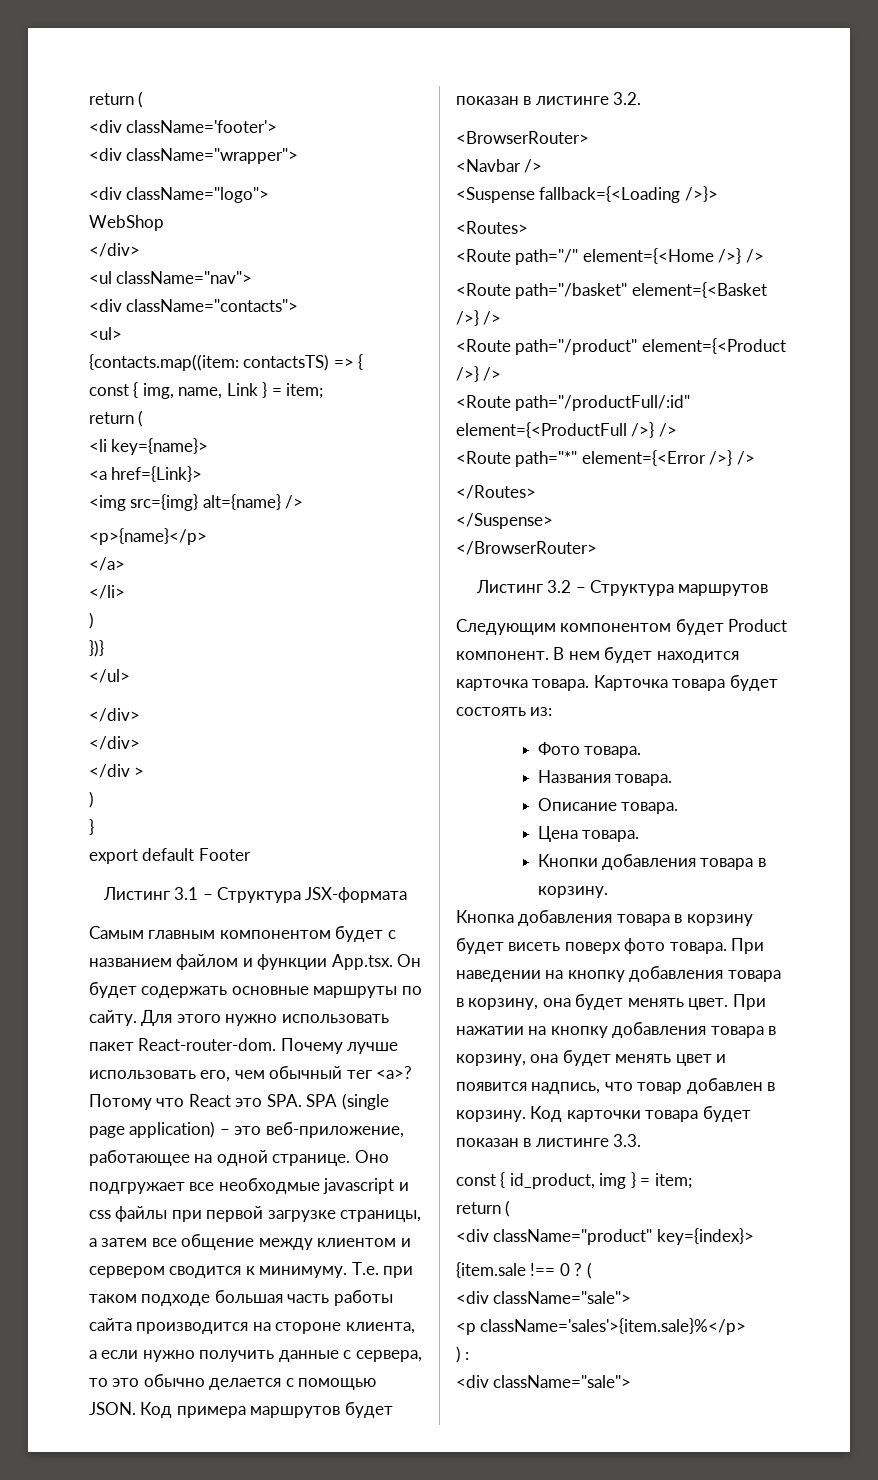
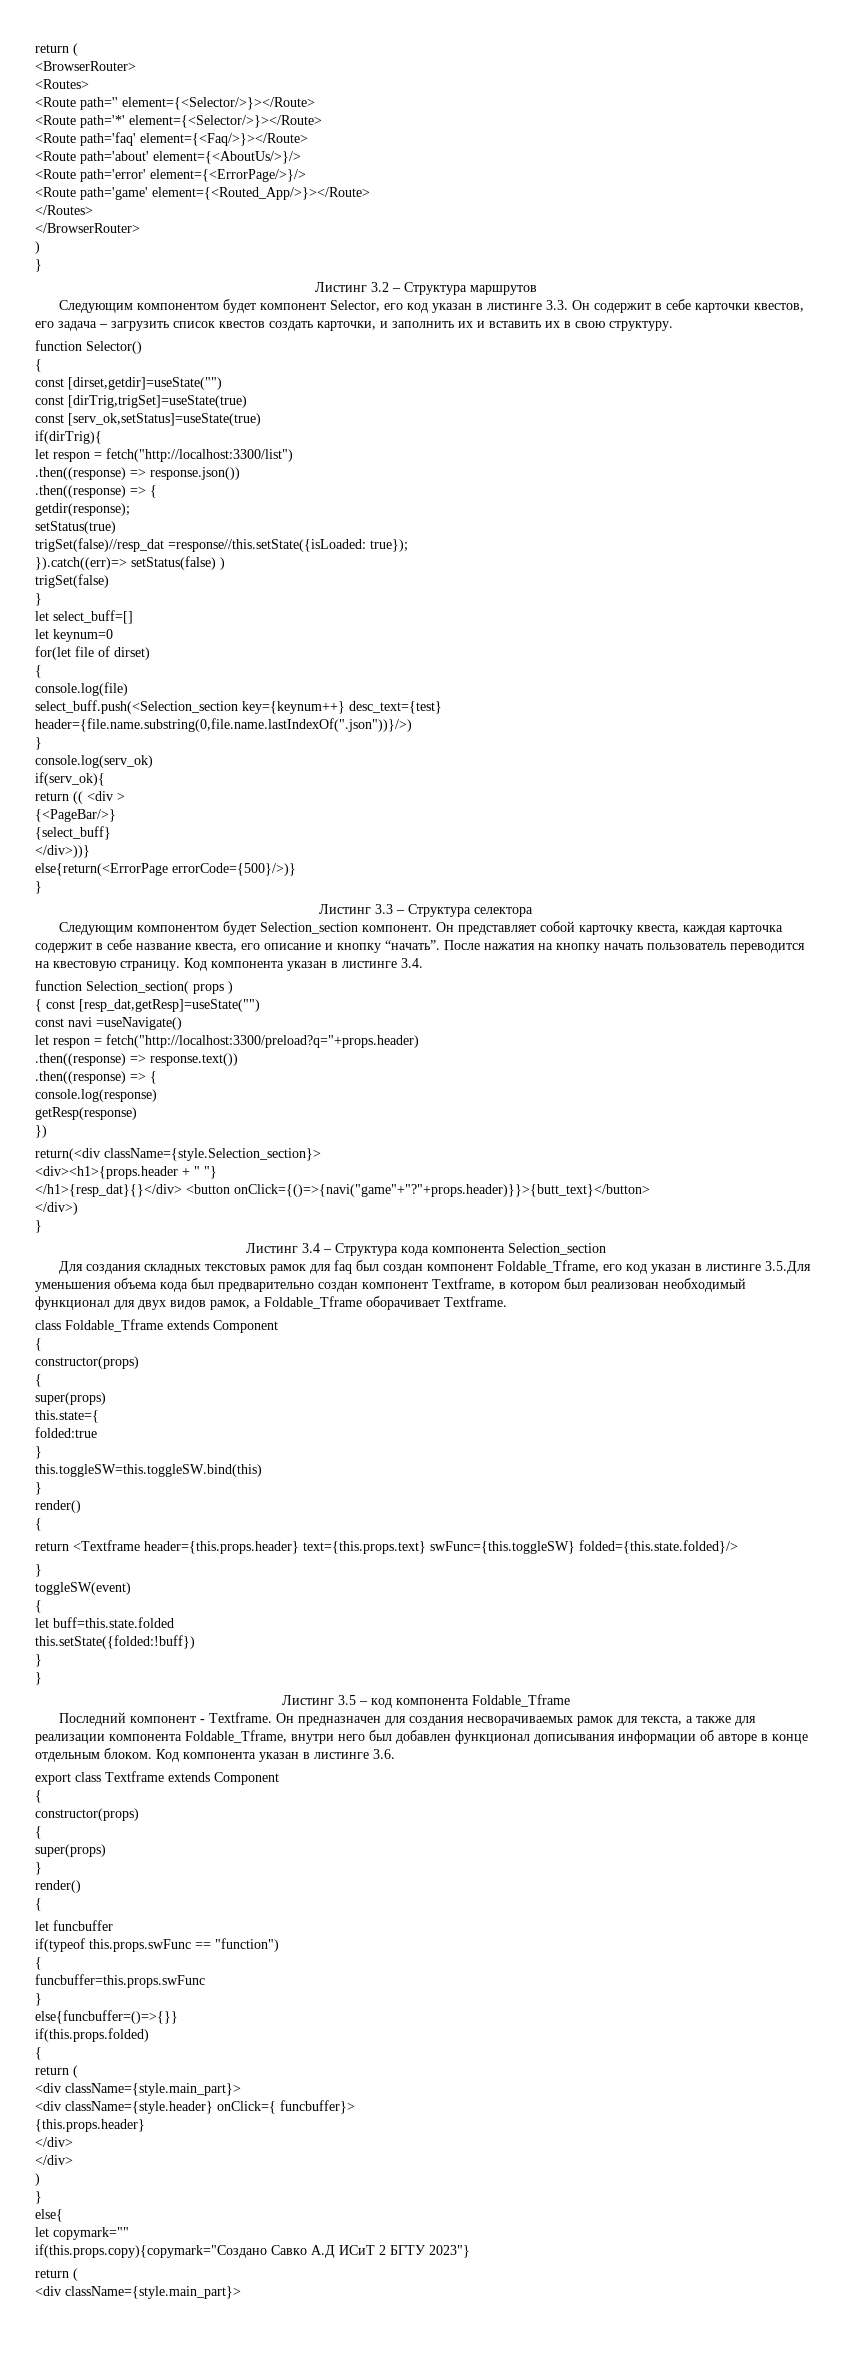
[89,91,144,108] [89,120,278,133] [89,148,299,164] [89,187,270,203] [89,215,164,231] [89,243,140,257] [89,271,253,284] [89,299,299,312] [89,327,122,340] [89,354,364,371] [89,382,324,399] [89,410,144,427] [89,438,209,455] [89,466,203,482] [89,494,304,511] [89,528,207,545] [89,557,125,571] [89,585,125,599] [89,612,94,629] [89,640,104,657] [89,669,130,683] [89,708,140,722] [89,736,140,750] [89,764,145,778] [89,791,94,808] [89,819,94,835] [89,848,251,864] [102,887,408,903] [89,926,396,942] [89,954,422,970] [89,982,422,998] [89,1010,389,1026] [89,1038,399,1054] [89,1066,413,1082] [89,1093,389,1110] [89,1121,404,1138] [89,1150,389,1166] [89,1178,409,1194] [89,1206,422,1222] [89,1234,411,1250] [89,1262,414,1278] [89,1290,393,1306] [89,1318,415,1334] [89,1350,422,1362] [89,1374,377,1390] [89,1402,393,1418] [456,92,642,105] [456,131,589,144] [456,159,543,173] [456,186,718,203] [456,221,528,234] [456,248,764,265] [456,282,767,299] [456,310,502,326] [456,338,786,355] [456,366,502,382] [456,395,691,411] [456,422,677,438] [456,450,755,467] [456,485,536,499] [456,513,553,529] [456,541,597,555] return ( // <div className='footer'> // <div className="wrapper"> // <div className="logo"> // WebShop // </div> // <ul className="nav"> // <div className="contacts"> // <ul> // {contacts.map((item: contactsTS) => { // const { img, name, Link } = item; // return ( // <li key={name}> // <a href={Link}> // <img src={img} alt={name} /> // <p>{name}</p> // </a> // </li> // ) // })} // </ul> // </div> // </div> // </div > // ) // } // export default Footer // Листинг 3.1 – Структура JSX-формата // Самым главным компонентом будет с названием файлом и функции App.tsx. Он будет содержать основные маршруты по сайту. Для этого нужно использовать пакет React-router-dom. Почему лучше использовать его, чем обычный тег <a>? Потому что React это SPA. SPA (single page application) – это веб-приложение, работающее на одной странице. Оно подгружает все необходмые javascript и css файлы при первой загрузке страницы, а затем все общение между клиентом и сервером сводится к минимуму. Т.е. при таком подходе большая часть работы сайта производится на стороне клиента, а если нужно получить данные с сервера, то это обычно делается с помощью JSON. Код примера маршрутов будет показан в листинге 3.2. // <BrowserRouter> // <Navbar /> // <Suspense fallback={<Loading />}> // <Routes> // <Route path="/" element={<Home />} /> // <Route path="/basket" element={<Basket />} /> // <Route path="/product" element={<Product />} /> // <Route path="/productFull/:id" element={<ProductFull />} /> // <Route path="*" element={<Error />} /> // </Routes> // </Suspense> // </BrowserRouter> -> [35,43,78,56] [35,61,136,71] [35,79,89,89] [35,97,315,110] [35,115,322,128] [35,132,308,146] [35,151,301,164] [35,169,306,182] [35,187,370,200] [35,205,93,215] [35,223,140,233] [35,241,40,254] [35,259,42,272] return ( // <BrowserRouter> // <Routes> // <Route path='' element={<Selector/>}></Route> // <Route path='*' element={<Selector/>}></Route> // <Route path='faq' element={<Faq/>}></Route> // <Route path='about' element={<AboutUs/>}/> // <Route path='error' element={<ErrorPage/>}/> // <Route path='game' element={<Routed_App/>}></Route> // </Routes> // </BrowserRouter> // ) // }
[728,619,788,632] [456,647,739,663] [456,675,778,691] [456,707,553,716] [537,742,642,758] [537,770,673,786] [537,798,679,814] [537,826,640,842] [537,854,766,870] [537,886,608,898] [456,910,753,926] [456,938,765,954] [456,966,781,982] [456,994,766,1010] [456,1022,777,1038] [456,1050,727,1066] [456,1078,776,1094] [456,1106,751,1122] [456,1134,642,1147] [456,1172,692,1189] [456,1200,511,1217] [456,1228,754,1245] [456,1262,592,1279] [456,1291,632,1304] [456,1318,747,1335] [456,1346,470,1363] [456,1375,632,1388] Product компонент. В нем будет находится карточка товара. Карточка товара будет состоять из: // Фото товара. // Названия товара. // Описание товара. // Цена товара. // Кнопки добавления товара в корзину. // Кнопка добавления товара в корзину будет висеть поверх фото товара. При наведении на кнопку добавления товара в корзину, она будет менять цвет. При нажатии на кнопку добавления товара в корзину, она будет менять цвет и появится надпись, что товар добавлен в корзину. Код карточки товара будет показан в листинге 3.3. // const { id_product, img } = item; // return ( // <div className="product" key={index}> // {item.sale !== 0 ? ( // <div className="sale"> // <p className='sales'>{item.sale}%</p> // ) : // <div className="sale"> -> [260,299,805,313] [35,321,673,331] [35,340,142,354] [35,359,42,372] [35,377,222,390] [35,395,247,408] [35,413,261,426] [35,430,102,444] [35,448,293,462] [35,467,240,480] [35,485,157,498] [35,503,130,516] [35,521,116,534] [35,538,408,552] [35,556,225,570] [35,574,109,588] [35,593,42,606] [35,610,133,624] [35,629,113,642] [35,646,150,660] [35,665,42,678] [35,682,128,696] [35,700,442,714] [35,718,412,732] [35,737,42,750] [35,755,153,768] [35,772,105,786] [35,791,125,804] [35,809,116,822] [35,826,111,840] [35,845,90,858] [35,863,296,876] [35,881,42,894] [319,904,533,917] [59,921,784,935] [35,939,805,953] [35,958,423,971] [35,980,233,994] [35,999,260,1012] [35,1017,182,1030] [35,1034,419,1048] [35,1053,238,1066] [35,1071,157,1084] [35,1089,157,1102] [35,1107,137,1120] [35,1125,47,1138] [35,1148,321,1161] [35,1166,217,1179] [35,1184,650,1197] [35,1202,78,1215] [35,1220,42,1233] [245,1243,606,1256] [59,1260,812,1274] [35,1278,746,1292] [35,1296,507,1310] [35,1319,278,1333] [35,1338,42,1351] [35,1356,139,1369] [35,1374,42,1387] [35,1392,106,1405] [35,1410,99,1423] [35,1427,97,1438] [35,1446,42,1459] [35,1464,262,1477] [35,1482,42,1495] [35,1500,81,1513] [35,1518,42,1531] [35,1540,738,1554] [35,1564,42,1577] [35,1582,131,1595] [35,1600,42,1613] [35,1617,174,1628] [35,1635,195,1649] [35,1654,42,1667] [35,1672,42,1685] [281,1694,570,1708] [59,1712,757,1726] [35,1730,808,1744] [35,1748,395,1762] [35,1771,279,1785] [35,1790,42,1803] [35,1808,139,1821] [35,1826,42,1839] [35,1844,106,1857] [35,1862,42,1875] [35,1880,81,1893] [35,1898,42,1911] [35,1920,113,1931] [35,1938,279,1952] [35,1957,42,1970] [35,1974,205,1988] [35,1993,42,2006] [35,2010,178,2024] [35,2028,149,2042] [35,2047,42,2060] [35,2065,78,2078] [35,2083,241,2096] [35,2100,355,2114] [35,2119,145,2132] [35,2137,73,2147] [35,2155,73,2165] [35,2173,40,2186] [35,2191,42,2204] [35,2209,63,2222] [35,2227,129,2240] [35,2244,470,2258] [35,2268,78,2281] [35,2286,241,2299] компонент Selector, его код указан в листинге 3.3. Он содержит в себе карточки квестов, его задача – загрузить список квестов создать карточки, и заполнить их и вставить их в свою структуру. // function Selector() // { // const [dirset,getdir]=useState("") // const [dirTrig,trigSet]=useState(true) // const [serv_ok,setStatus]=useState(true) // if(dirTrig){ // let respon = fetch("http://localhost:3300/list") // .then((response) => response.json()) // .then((response) => { // getdir(response); // setStatus(true) // trigSet(false)//resp_dat =response//this.setState({isLoaded: true}); // }).catch((err)=> setStatus(false) ) // trigSet(false) // } // let select_buff=[] // let keynum=0 // for(let file of dirset) // { // console.log(file) // select_buff.push(<Selection_section key={keynum++} desc_text={test} header={file.name.substring(0,file.name.lastIndexOf(".json"))}/>) // } // console.log(serv_ok) // if(serv_ok){ // return (( <div > // {<PageBar/>} // {select_buff} // </div>))} // else{return(<ErrorPage errorCode={500}/>)} // } // Листинг 3.3 – Структура селектора // Следующим компонентом будет Selection_section компонент. Он представляет собой карточку квеста, каждая карточка содержит в себе название квеста, его описание и кнопку “начать”. После нажатия на кнопку начать пользователь переводится на квестовую страницу. Код компонента указан в листинге 3.4. // function Selection_section( props ) // { const [resp_dat,getResp]=useState("") // const navi =useNavigate() // let respon = fetch("http://localhost:3300/preload?q="+props.header) // .then((response) => response.text()) // .then((response) => { // console.log(response) // getResp(response) // }) // return(<div className={style.Selection_section}> // <div><h1>{props.header + " "} // </h1>{resp_dat}{}</div> <button onClick={()=>{navi("game"+"?"+props.header)}}>{butt_text}</button> // </div>) // } // Листинг 3.4 – Структура кода компонента Selection_section // Для создания складных текстовых рамок для faq был создан компонент Foldable_Tframe, его код указан в листинге 3.5.Для уменьшения объема кода был предварительно создан компонент Textframe, в котором был реализован необходимый функционал для двух видов рамок, а Foldable_Tframe оборачивает Textframe. // class Foldable_Tframe extends Component // { // constructor(props) // { // super(props) // this.state={ // folded:true // } // this.toggleSW=this.toggleSW.bind(this) // } // render() // { // return <Textframe header={this.props.header} text={this.props.text} swFunc={this.toggleSW} folded={this.state.folded}/> // } // toggleSW(event) // { // let buff=this.state.folded // this.setState({folded:!buff}) // } // } // Листинг 3.5 – код компонента Foldable_Tframe // Последний компонент - Textframe. Он предназначен для создания несворачиваемых рамок для текста, а также для реализации компонента Foldable_Tframe, внутри него был добавлен функционал дописывания информации об авторе в конце отдельным блоком. Код компонента указан в листинге 3.6. // export class Textframe extends Component // { // constructor(props) // { // super(props) // } // render() // { // let funcbuffer // if(typeof this.props.swFunc == "function") // { // funcbuffer=this.props.swFunc // } // else{funcbuffer=()=>{}} // if(this.props.folded) // { // return ( // <div className={style.main_part}> // <div className={style.header} onClick={ funcbuffer}> // {this.props.header} // </div> // </div> // ) // } // else{ // let copymark="" // if(this.props.copy){copymark="Создано Савко А.Д ИСиТ 2 БГТУ 2023"} // return ( // <div className={style.main_part}>

